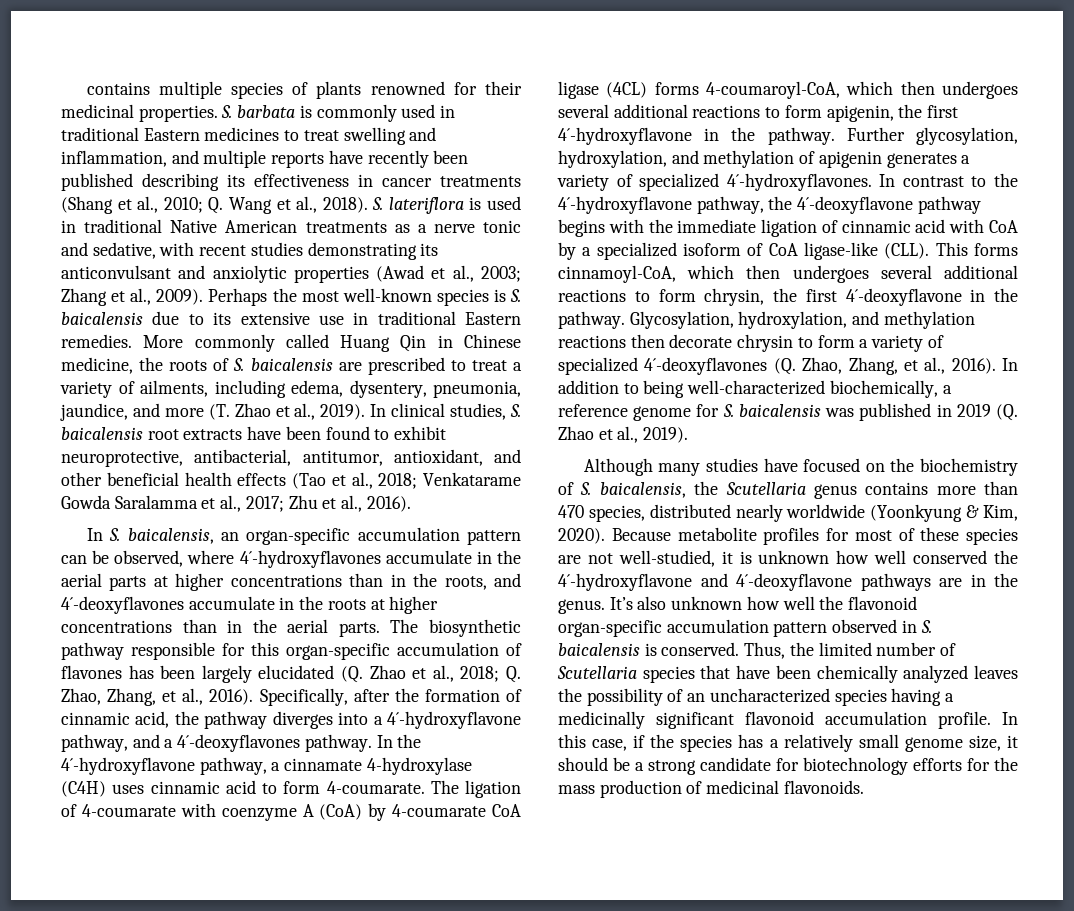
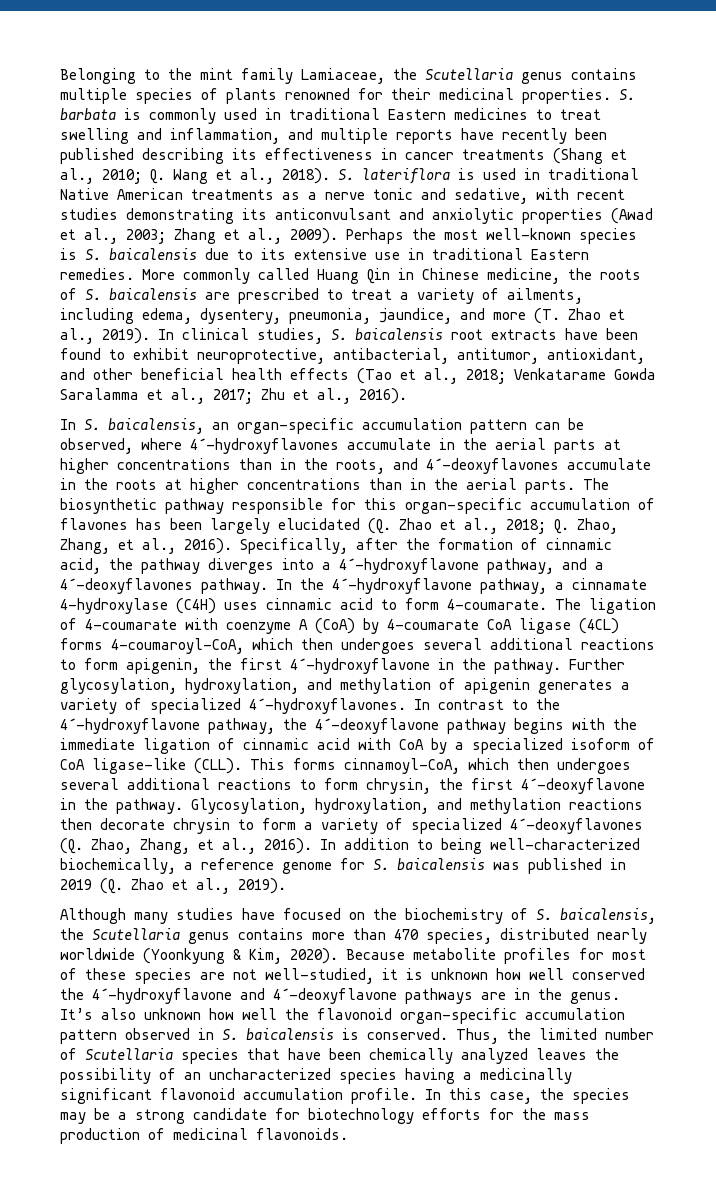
(86, 88) none -> [60,68,563,84] Belonging to the mint family Lamiaceae, the Scutellaria genus
[633,735,646,748] if -> (532, 1098) none
[738,734,1018,752] [558,757,608,771] has a relatively small genome size, it should -> [60,1112,86,1124] may

